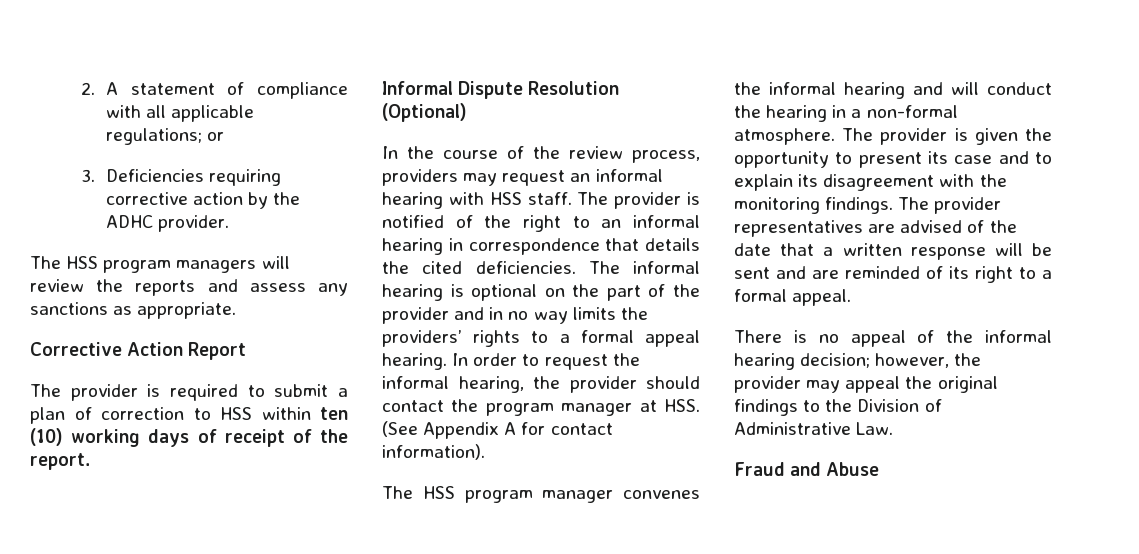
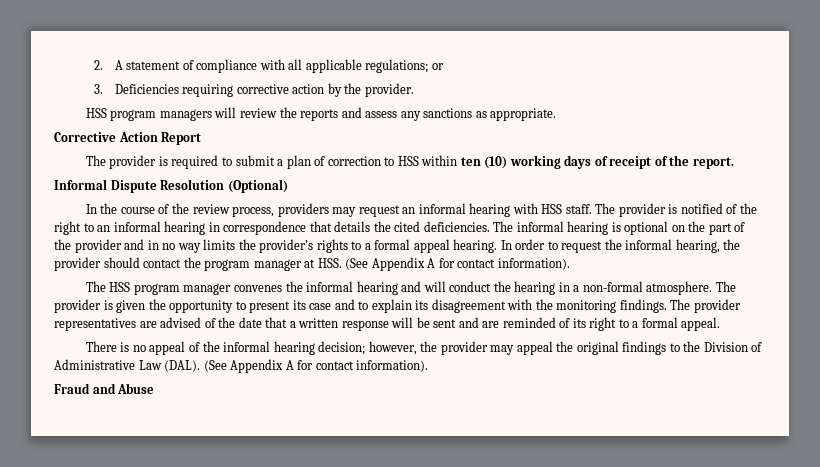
[105,215,153,228] ADHC -> (362, 88) none
[30,256,61,269] The -> (414, 90) none
[382,330,462,347] providers’ -> [259,239,314,253] provider’s
[856,422,894,435] Law. -> [138,359,429,373] Law (DAL). (See Appendix A for contact information).

